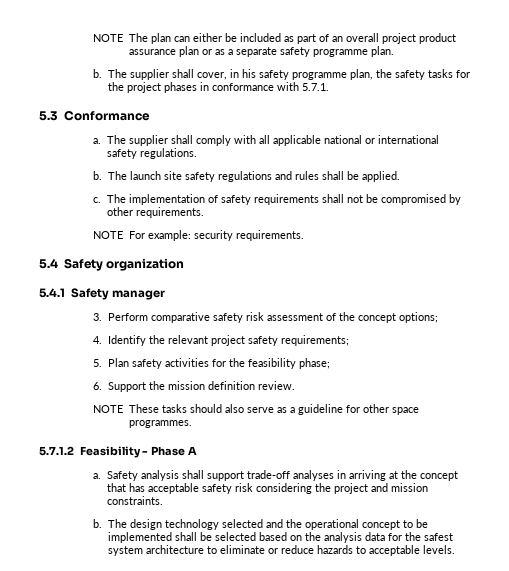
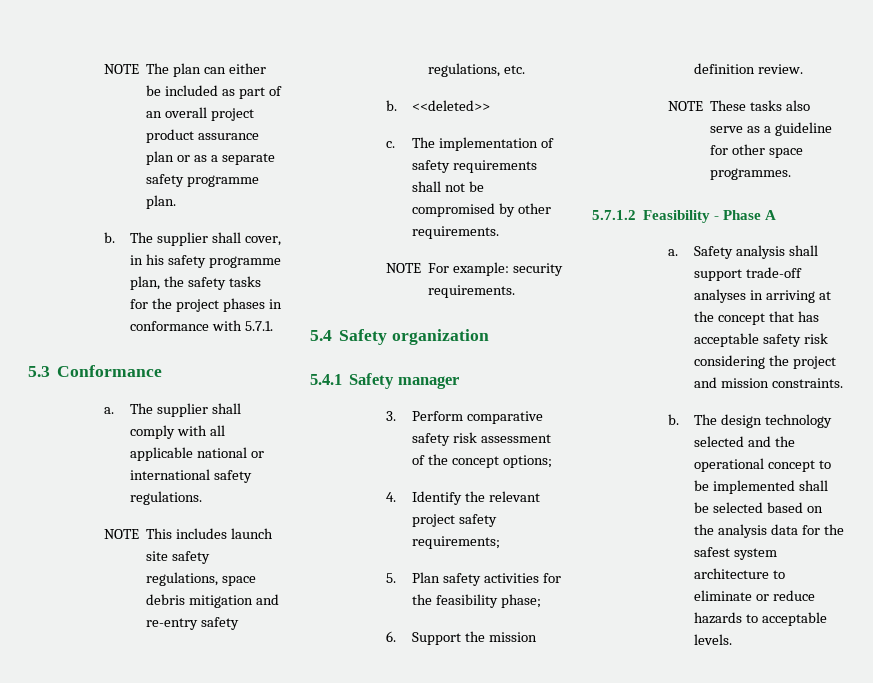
[93,171,400,182] b. The launch site safety regulations and rules shall be applied. -> [103,528,273,539] [146,551,211,564] [146,572,257,586] [146,594,279,608] [146,617,240,630] [428,63,526,77] [385,100,491,111] NOTE This includes launch site safety regulations, space debris mitigation and re-entry safety regulations, etc. // b. <<deleted>>
[189,404,222,413] should -> (783, 105) none

